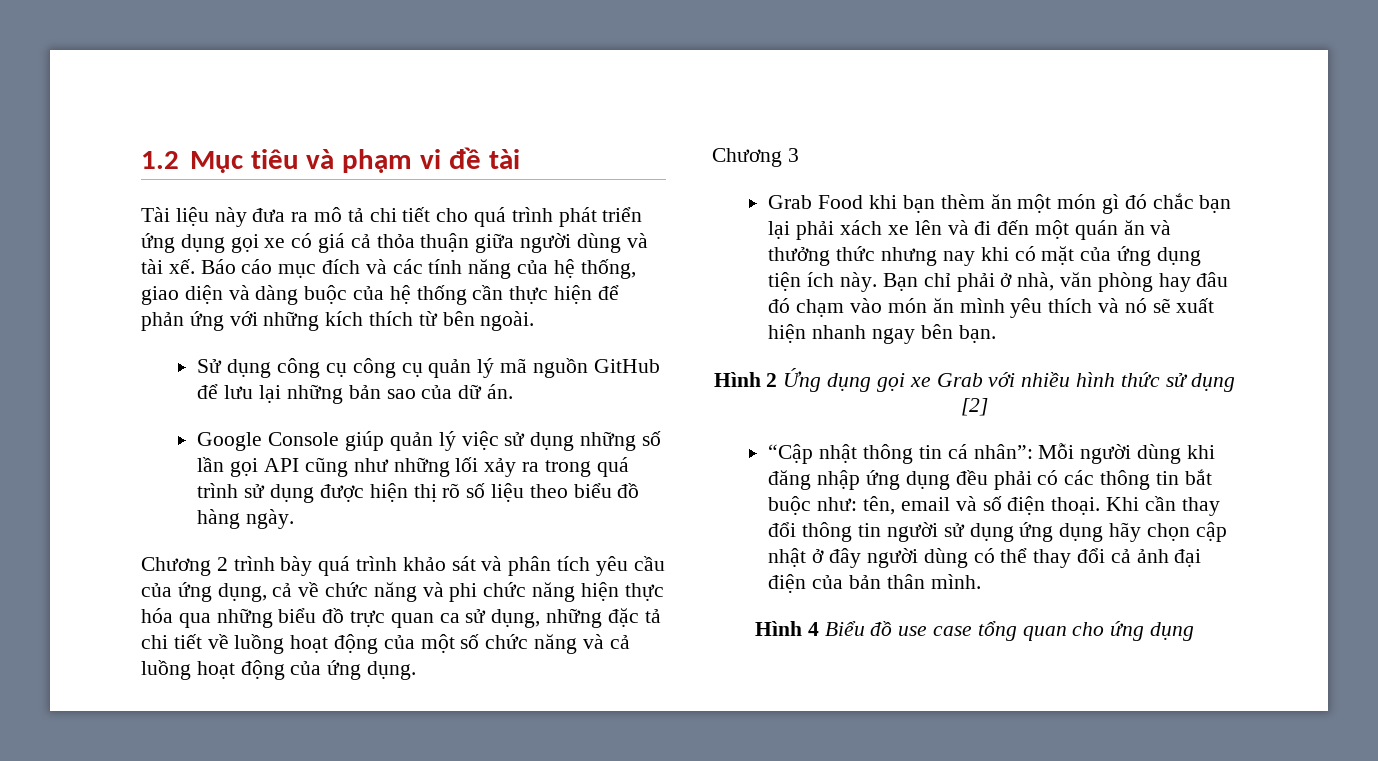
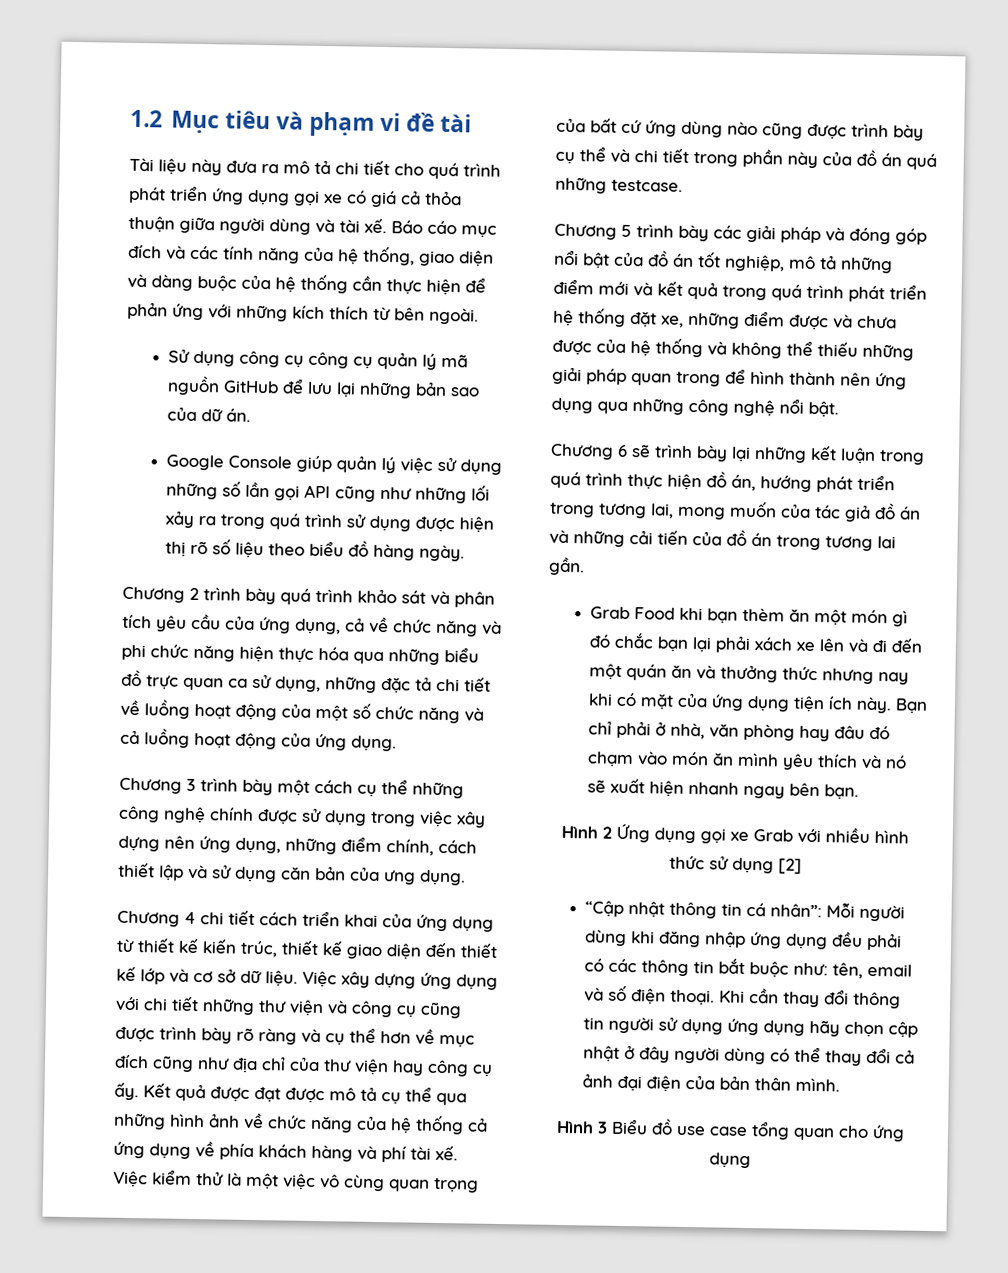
(799, 155) none -> [200,778,464,799] [118,805,486,828] [118,835,477,856] [118,862,466,886] [117,910,494,932] [116,938,498,960] [116,966,498,990] [115,996,462,1019] [115,1026,475,1048] [114,1054,493,1077] [114,1082,467,1106] [113,1112,488,1135] [113,1141,458,1163] [113,1169,479,1193] [556,117,924,141] [555,146,937,170] [555,176,683,194] [554,223,927,245] [554,249,893,274] [553,278,927,303] [553,308,897,331] [552,338,914,361] [552,366,907,390] [551,397,839,418] [550,443,925,465] [550,471,895,493] [549,501,921,522] [549,529,896,551] [549,556,585,576] trình bày một cách cụ thể những công nghệ chính được sử dụng trong việc xây dựng nên ứng dụng, những điểm chính, cách thiết lập và sử dụng căn bản của ưng dụng. // Chương 4 chi tiết cách triển khai của ứng dụng từ thiết kế kiến trúc, thiết kế giao diện đến thiết kế lớp và cơ sở dữ liệu. Việc xây dựng ứng dụng với chi tiết những thư viện và công cụ cũng được trình bày rõ ràng và cụ thể hơn về mục đích cũng như địa chỉ của thư viện hay công cụ ấy. Kết quả được đạt được mô tả cụ thể qua những hình ảnh về chức năng của hệ thống cả ứng dụng về phía khách hàng và phí tài xế. Việc kiểm thử là một việc vô cùng quan trọng của bất cứ ứng dùng nào cũng được trình bày cụ thể và chi tiết trong phần này của đồ án quá những testcase. // Chương 5 trình bày các giải pháp và đóng góp nổi bật của đồ án tốt nghiệp, mô tả những điểm mới và kết quả trong quá trình phát triển hệ thống đặt xe, những điểm được và chưa được của hệ thống và không thể thiếu những giải pháp quan trong để hình thành nên ứng dụng qua những công nghệ nổi bật. // Chương 6 sẽ trình bày lại những kết luận trong quá trình thực hiện đồ án, hướng phát triển trong tương lai, mong muốn của tác giả đồ án và những cải tiến của đồ án trong tương lai gần.
[807,622,819,636] 4 -> [597,1121,608,1134] 3

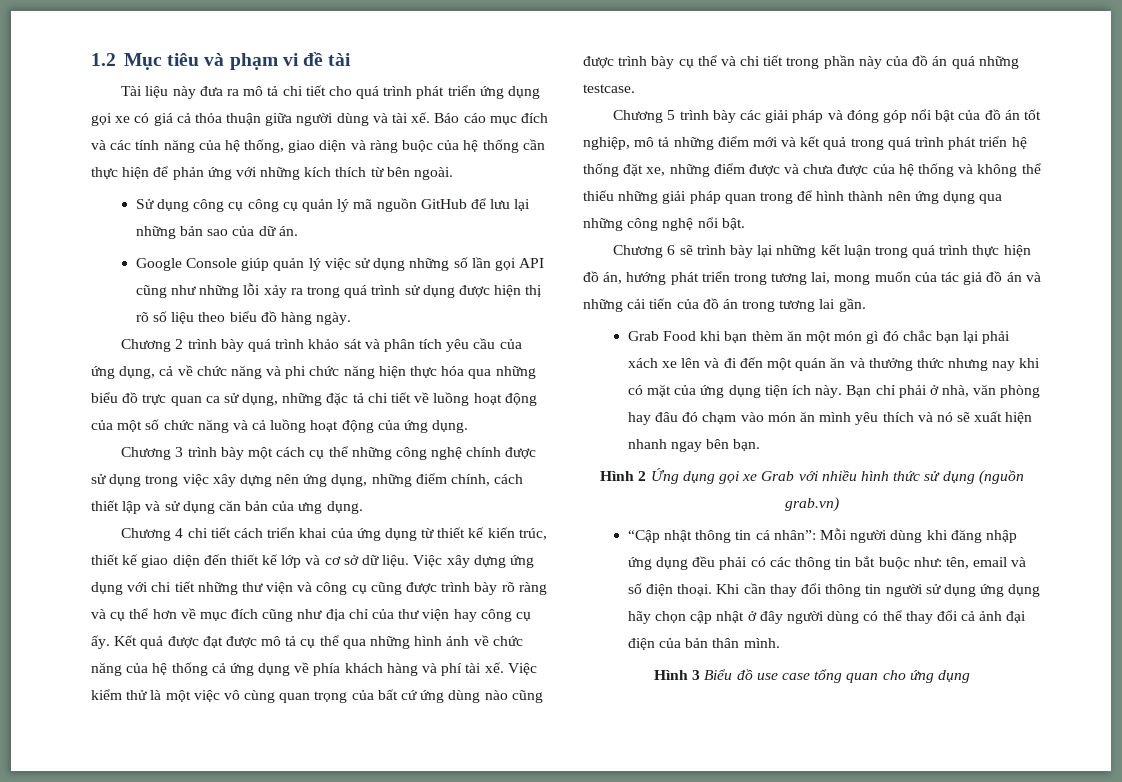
[151,274,193,291] dàng -> [369,140,398,153] ràng
[471,485,491,501] lối -> [243,283,261,295] lỗi
[777,858,802,874] [2] -> [978,470,1024,485] [785,497,839,512] (nguồn grab.vn)

